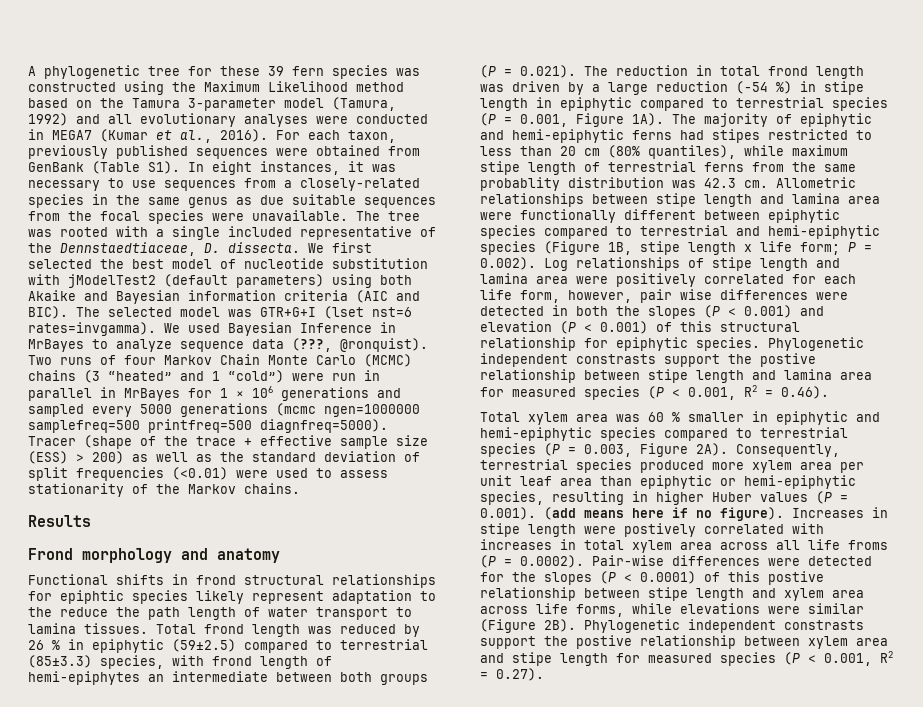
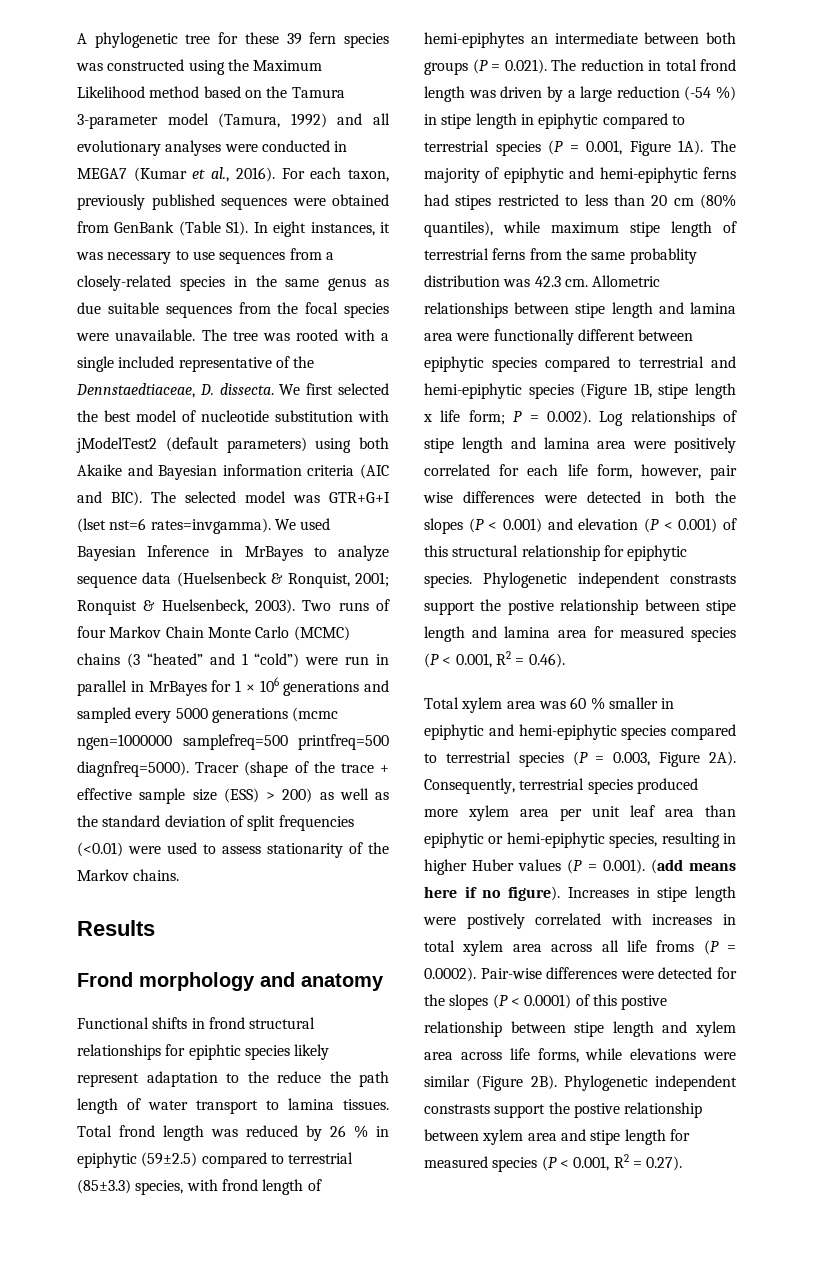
[292,338,428,352] (???, @ronquist). -> [176,572,390,588] [77,599,295,615] (Huelsenbeck & Ronquist, 2001; Ronquist & Huelsenbeck, 2003).

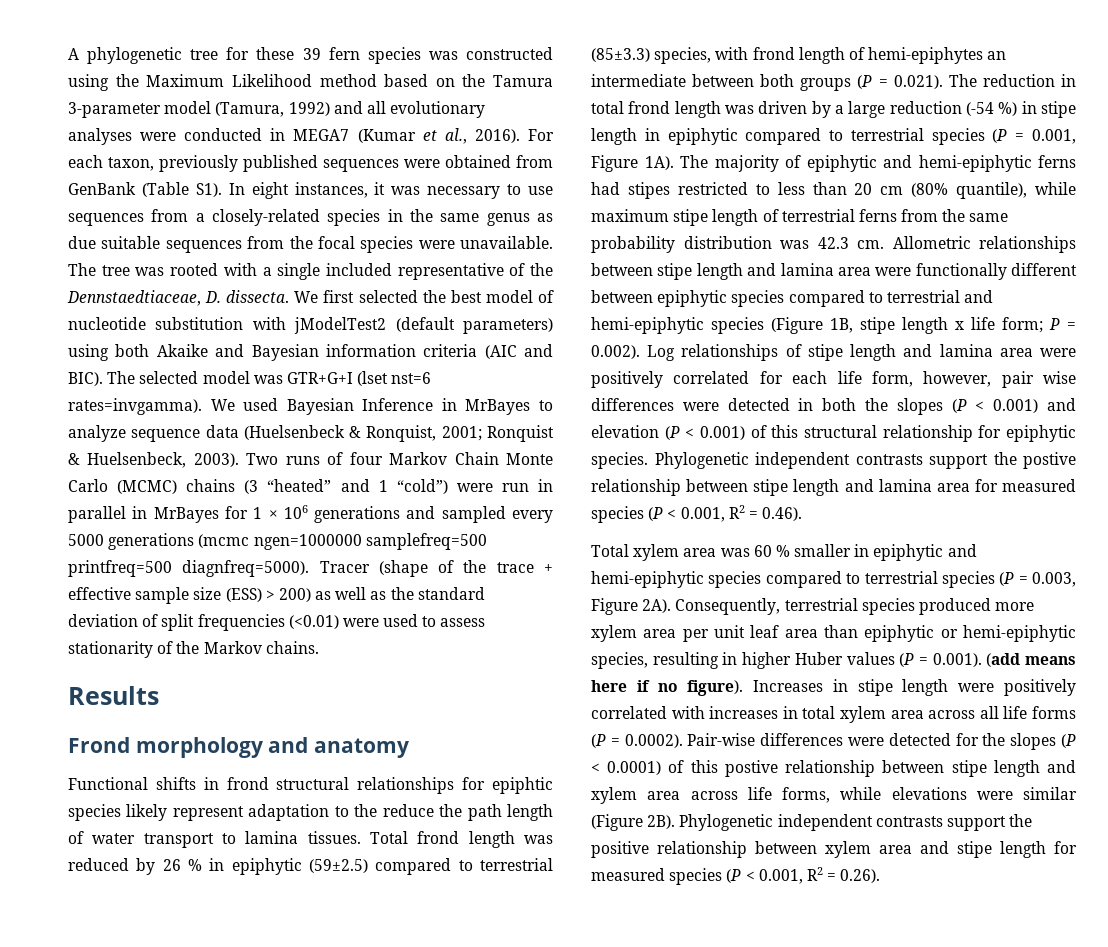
[424,221,493,237] quantiles), -> [956,182,1028,199] quantile),
[629,248,697,264] probablity -> [591,236,675,253] probability
[670,574,736,584] constrasts -> [855,454,923,465] contrasts
[466,913,525,929] postively -> [1004,679,1076,696] positively
[656,940,695,952] froms -> [1032,706,1076,719] forms
[424,1102,620,1118] constrasts support the postive -> [875,814,1033,831] [591,841,649,858] contrasts support the positive
[646,1156,683,1171] 0.27). -> [840,869,881,883] 0.26).

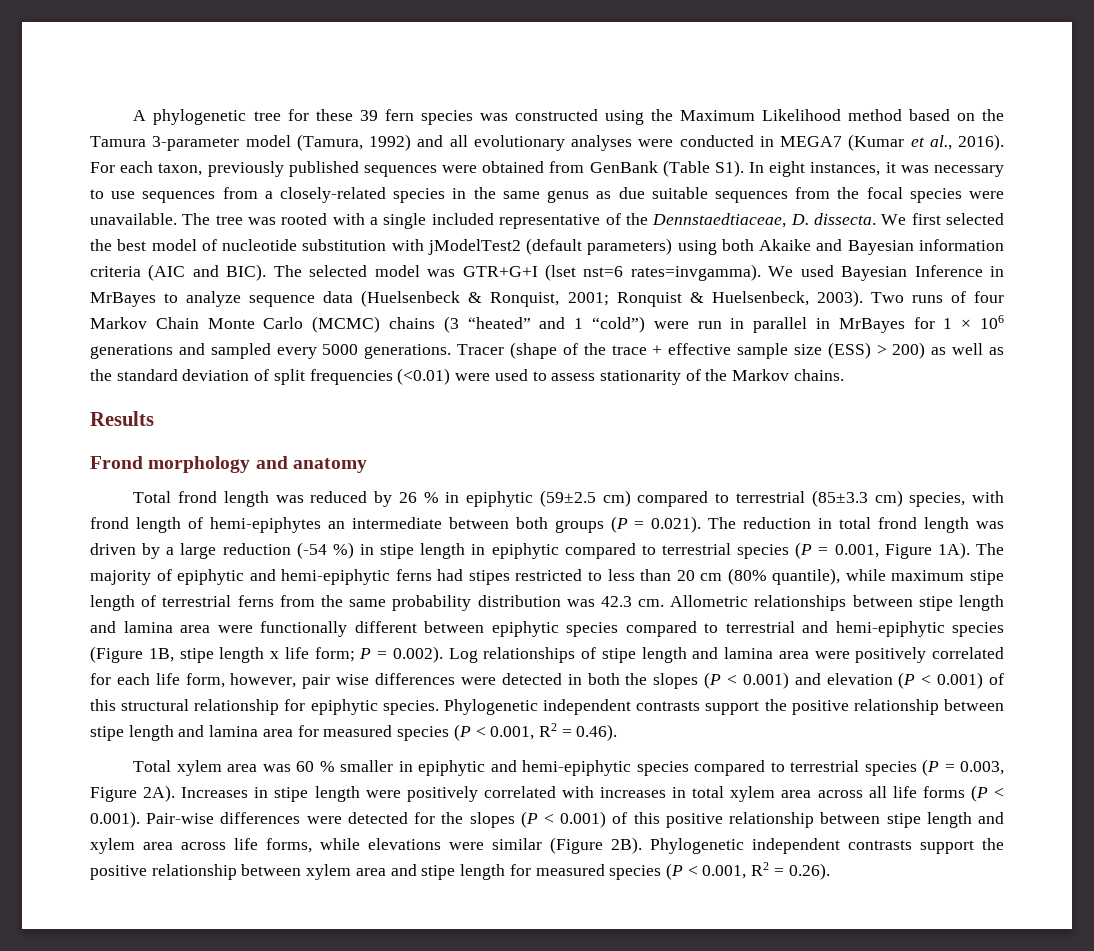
[108,533,487,550] [68,560,310,577] generations (mcmc ngen=1000000 samplefreq=500 printfreq=500 diagnfreq=5000). -> [364,344,452,359] generations.
[68,777,553,794] [68,804,553,821] [68,831,361,848] Functional shifts in frond structural relationships for epiphtic species likely represent adaptation to the reduce the path length of water transport to lamina tissues. -> (367, 465) none
[309,858,553,875] [591,48,650,62] (59±2.5) compared to terrestrial (85±3.3) -> [539,490,903,507] (59±2.5 cm) compared to terrestrial (85±3.3 cm)
[1023,452,1076,469] postive -> [791,700,849,715] positive
[675,598,1035,615] [591,625,1076,642] [591,652,1076,669] [591,680,744,696] Consequently, terrestrial species produced more xylem area per unit leaf area than epiphytic or hemi-epiphytic species, resulting in higher Huber values (P = 0.001). (add means here if no figure). -> (176, 793) none
[610,734,683,748] = 0.0002). -> [994,787,1005,798] [90,811,140,828] < 0.001).
[607,760,778,777] 0.0001) of this postive -> [560,811,723,828] 0.001) of this positive

